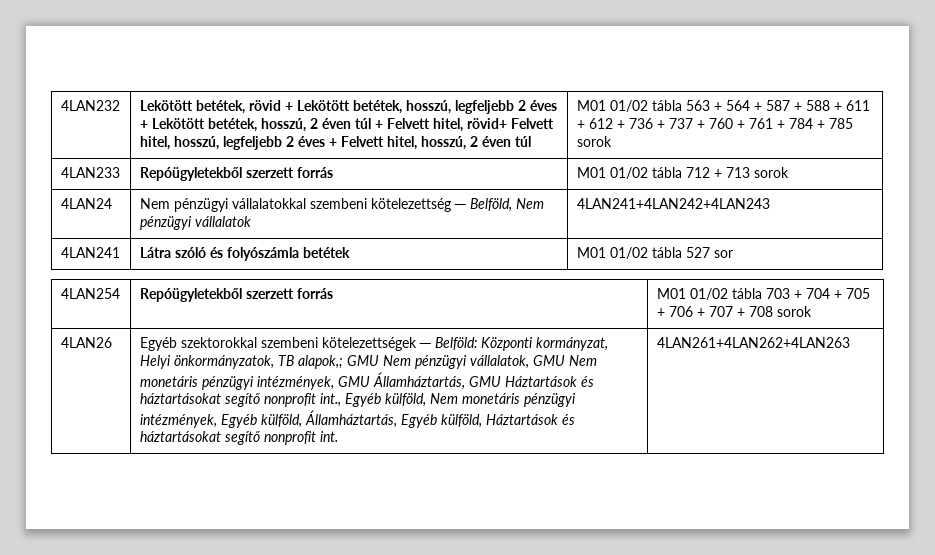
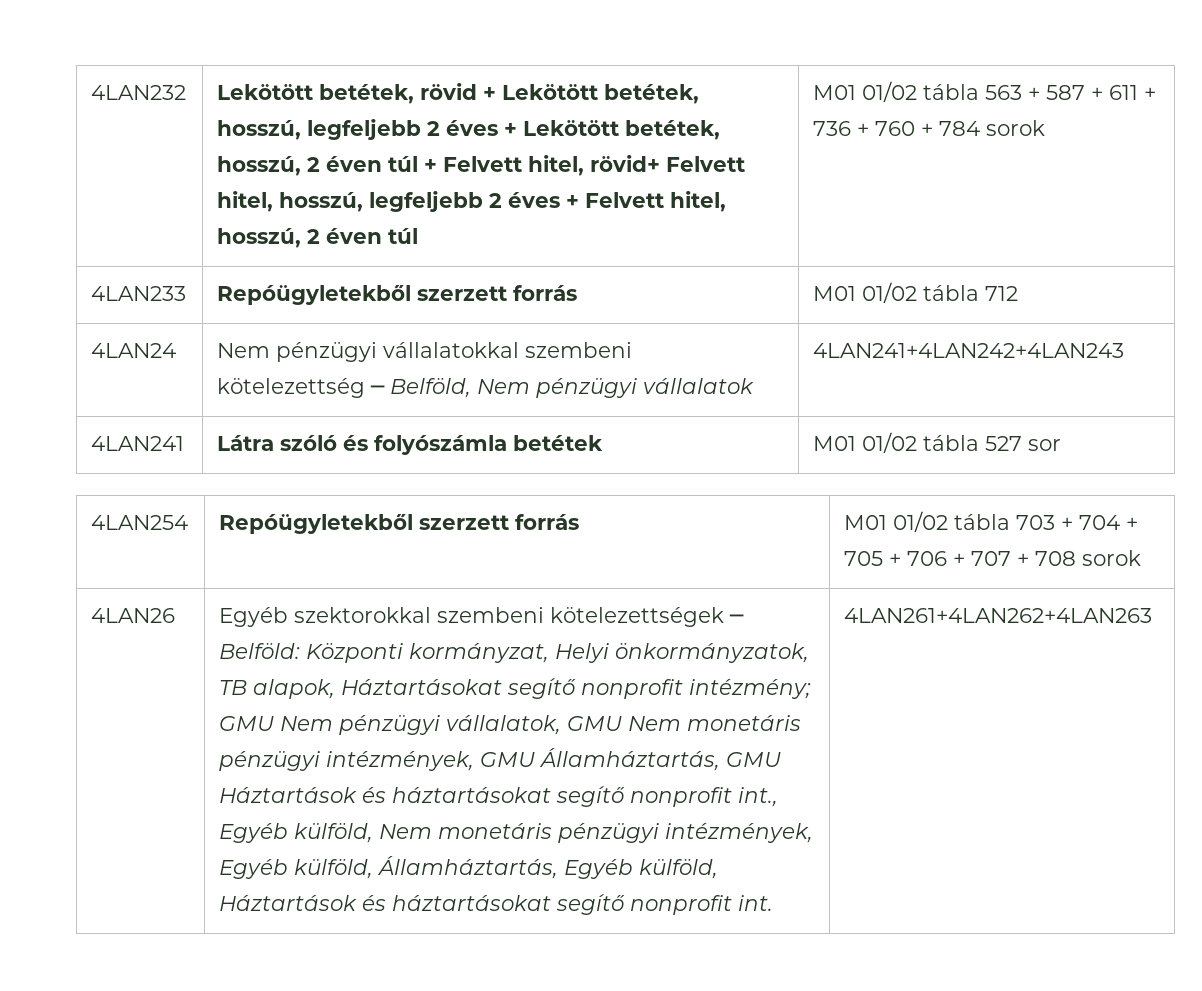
[725,100,870,111] [576,118,853,129] 564 + 587 + 588 + 611 + 612 + 736 + 737 + 760 + 761 + 784 + 785 -> [1046,85,1157,100] [813,121,981,136] 587 + 611 + 736 + 760 + 784
[713,167,789,178] + 713 sorok -> (1019, 293) none
[297,355,343,369] alapok,; -> [253,678,812,699] alapok, Háztartásokat segítő nonprofit intézmény;

